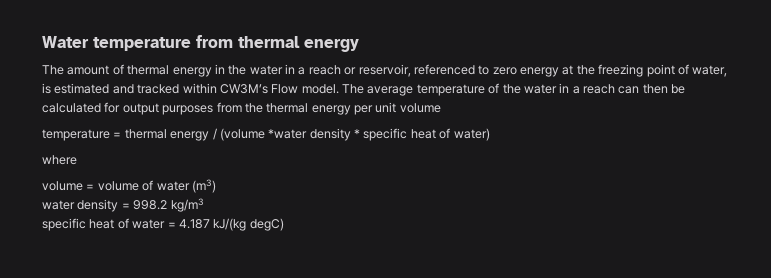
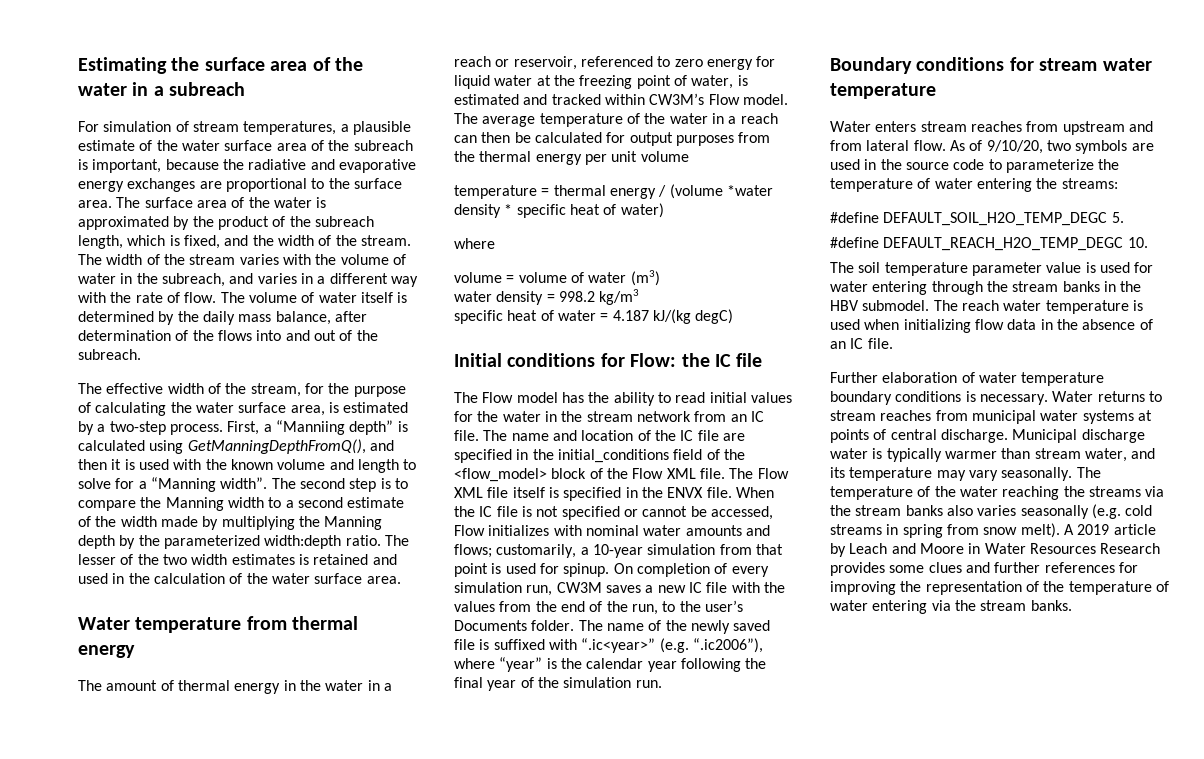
(42, 42) none -> [78,57,363,74] [78,82,246,96] [78,121,411,135] [78,140,413,151] [78,159,416,173] [78,178,402,192] [78,197,327,208] [78,216,374,230] [78,235,411,249] [78,254,406,265] [78,273,418,287] [78,292,408,303] [78,311,367,325] [78,330,378,341] [78,349,141,360] [78,383,406,397] [78,402,409,416] [78,420,408,435] [78,439,394,454] [78,459,417,473] [78,477,408,492] [78,497,405,511] [78,516,383,530] [78,535,409,549] [78,554,397,565] [78,573,401,584] Estimating the surface area of the water in a subreach // For simulation of stream temperatures, a plausible estimate of the water surface area of the subreach is important, because the radiative and evaporative energy exchanges are proportional to the surface area. The surface area of the water is approximated by the product of the subreach length, which is fixed, and the width of the stream. The width of the stream varies with the volume of water in the subreach, and varies in a different way with the rate of flow. The volume of water itself is determined by the daily mass balance, after determination of the flows into and out of the subreach. // The effective width of the stream, for the purpose of calculating the water surface area, is estimated by a two-step process. First, a “Manniing depth” is calculated using GetManningDepthFromQ(), and then it is used with the known volume and length to solve for a “Manning width”. The second step is to compare the Manning width to a second estimate of the width made by multiplying the Manning depth by the parameterized width:depth ratio. The lesser of the two width estimates is retained and used in the calculation of the water surface area. //
(559, 72) none -> [756,56,776,67] [454,75,533,89] for liquid water
(284, 224) none -> [454,353,763,367] [454,392,792,406] [454,411,764,422] [454,430,745,441] [454,449,745,463] [454,468,789,482] [454,487,774,501] [454,506,773,520] [454,525,770,536] [454,544,783,558] [454,563,769,577] [454,582,785,596] [454,600,743,615] [454,620,771,634] [454,638,763,653] [454,657,767,672] [454,677,662,691] [830,57,1152,74] [830,83,936,99] [830,121,1153,135] [830,140,1154,154] [830,159,1120,173] [830,178,1118,192] [830,212,1124,226] [830,237,1148,251] [830,262,1154,276] [830,281,1142,295] [830,300,1143,314] [830,319,1153,333] [830,338,893,349] [830,372,1105,386] [830,391,1162,405] [830,410,1152,424] [830,429,1145,443] [830,448,1156,462] [830,467,1101,481] [830,486,1165,500] [830,504,1153,519] [830,523,1156,538] [830,543,1161,557] [830,562,1138,576] [830,581,1169,595] [830,600,1072,614] // Initial conditions for Flow: the IC file // The Flow model has the ability to read initial values for the water in the stream network from an IC file. The name and location of the IC file are specified in the initial_conditions field of the <flow_model> block of the Flow XML file. The Flow XML file itself is specified in the ENVX file. When the IC file is not specified or cannot be accessed, Flow initializes with nominal water amounts and flows; customarily, a 10-year simulation from that point is used for spinup. On completion of every simulation run, CW3M saves a new IC file with the values from the end of the run, to the user’s Documents folder. The name of the newly saved file is suffixed with “.ic<year>” (e.g. “.ic2006”), where “year” is the calendar year following the final year of the simulation run. // Boundary conditions for stream water temperature // Water enters stream reaches from upstream and from lateral flow. As of 9/10/20, two symbols are used in the source code to parameterize the temperature of water entering the streams: // #define DEFAULT_SOIL_H2O_TEMP_DEGC 5. // #define DEFAULT_REACH_H2O_TEMP_DEGC 10. // The soil temperature parameter value is used for water entering through the stream banks in the HBV submodel. The reach water temperature is used when initializing flow data in the absence of an IC file. // Further elaboration of water temperature boundary conditions is necessary. Water returns to stream reaches from municipal water systems at points of central discharge. Municipal discharge water is typically warmer than stream water, and its temperature may vary seasonally. The temperature of the water reaching the streams via the stream banks also varies seasonally (e.g. cold streams in spring from snow melt). A 2019 article by Leach and Moore in Water Resources Research provides some clues and further references for improving the representation of the temperature of water entering via the stream banks.

